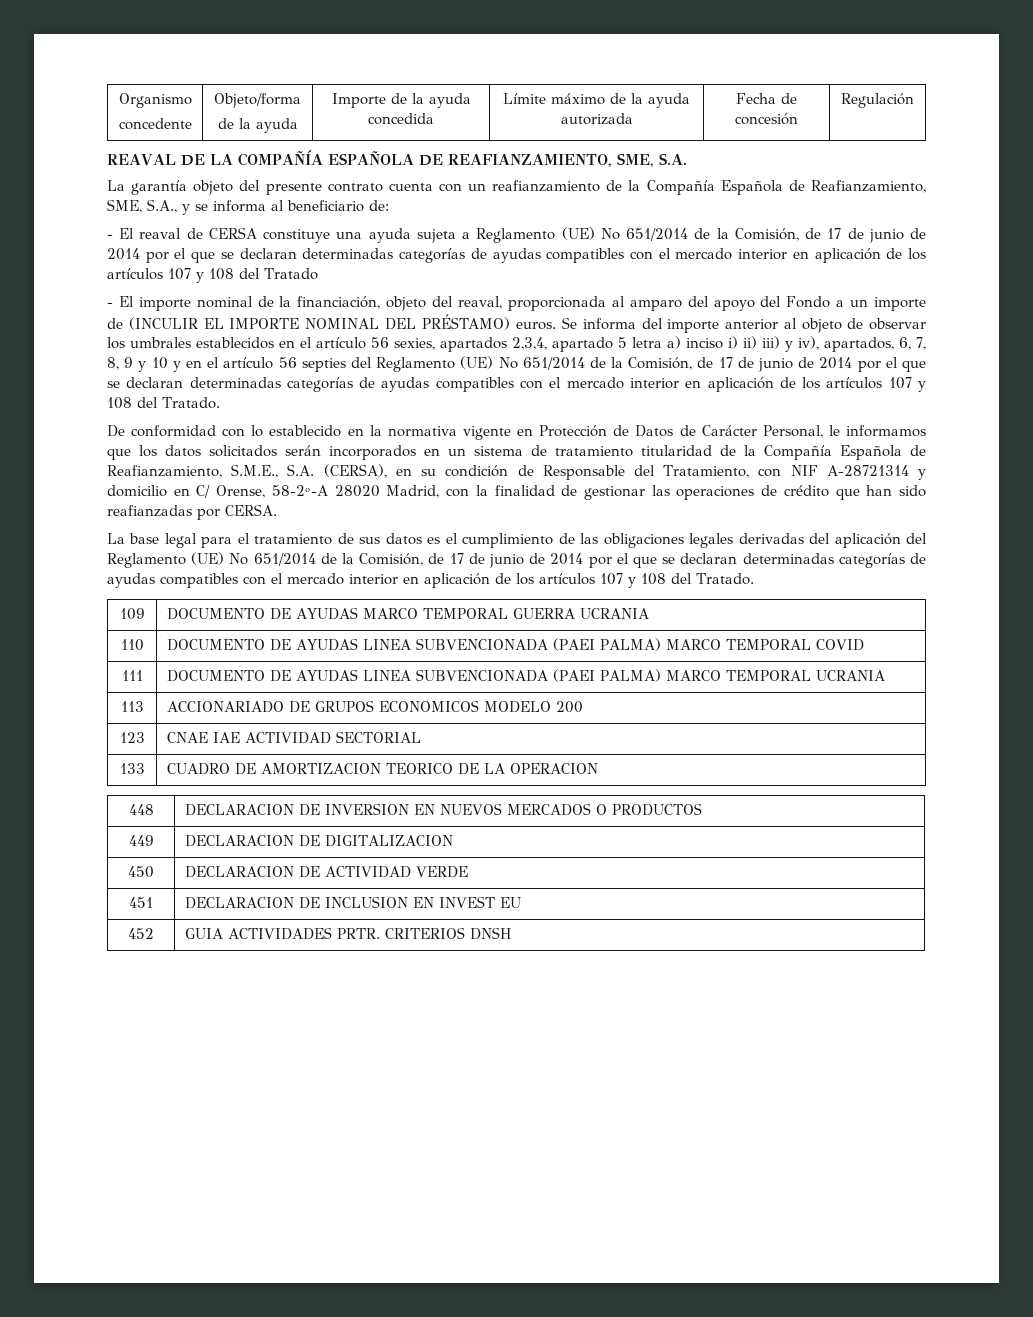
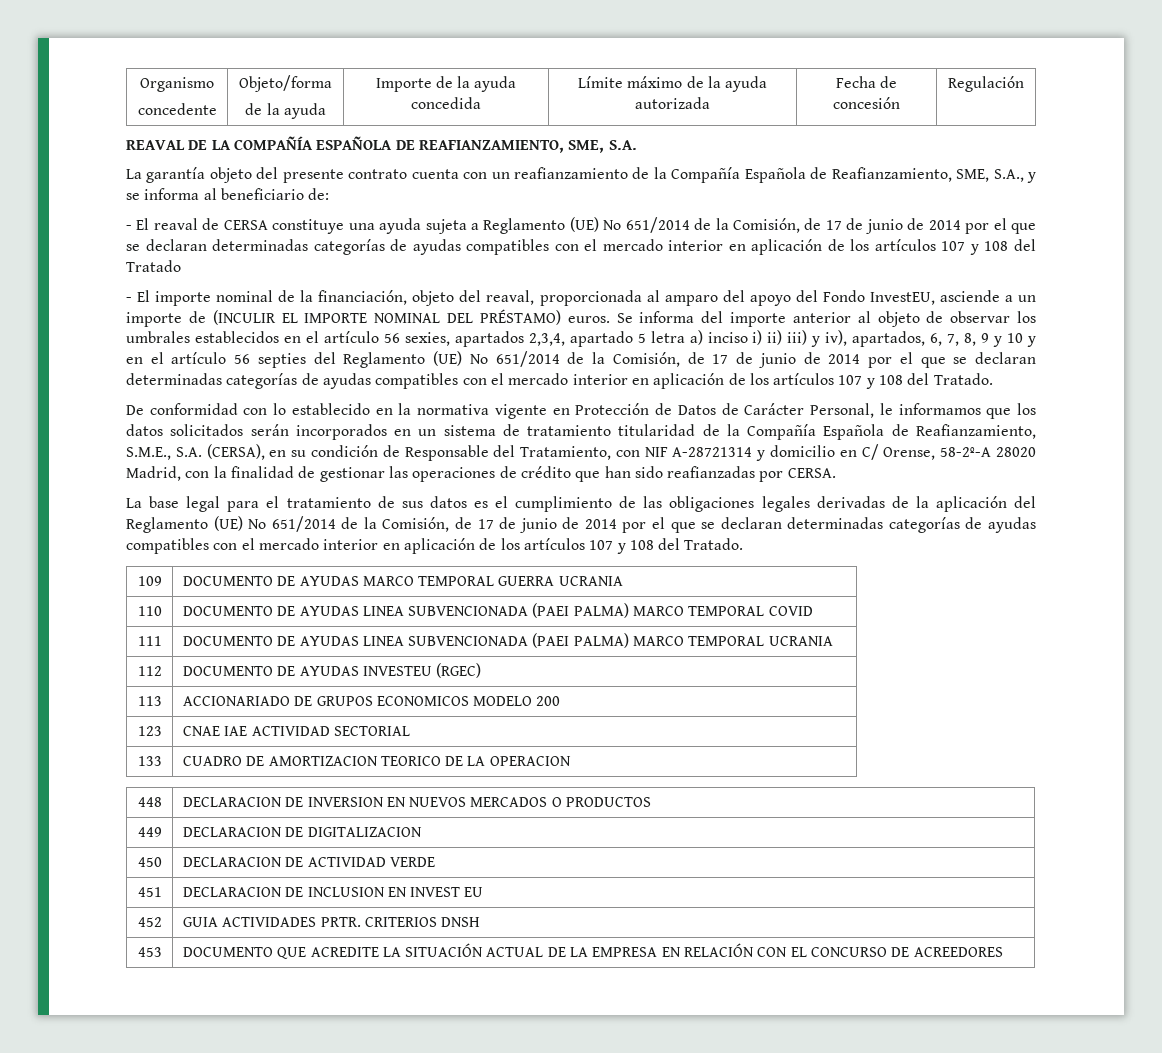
(831, 302) none -> [869,290,1000,305] InvestEU, asciende
[809,533,831,544] del -> [891,496,929,508] de la
(885, 675) none -> [137,666,162,676] [182,663,482,678] // 112 | DOCUMENTO DE AYUDAS INVESTEU (RGEC)
(511, 933) none -> [137,947,162,957] [182,943,1003,959] // 453 | DOCUMENTO QUE ACREDITE LA SITUACIÓN ACTUAL DE LA EMPRESA EN RELACIÓN CON EL CONCURSO DE ACREEDORES

